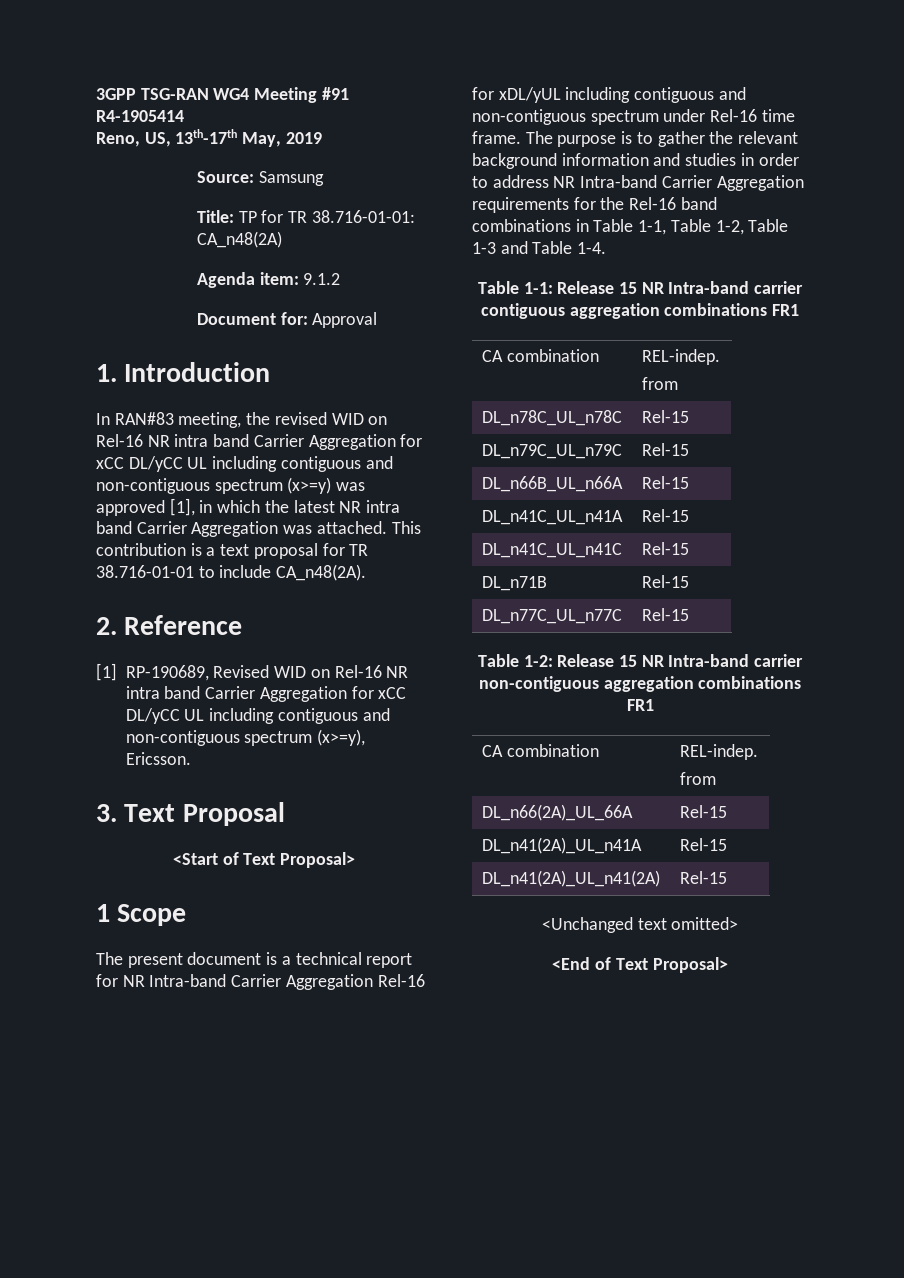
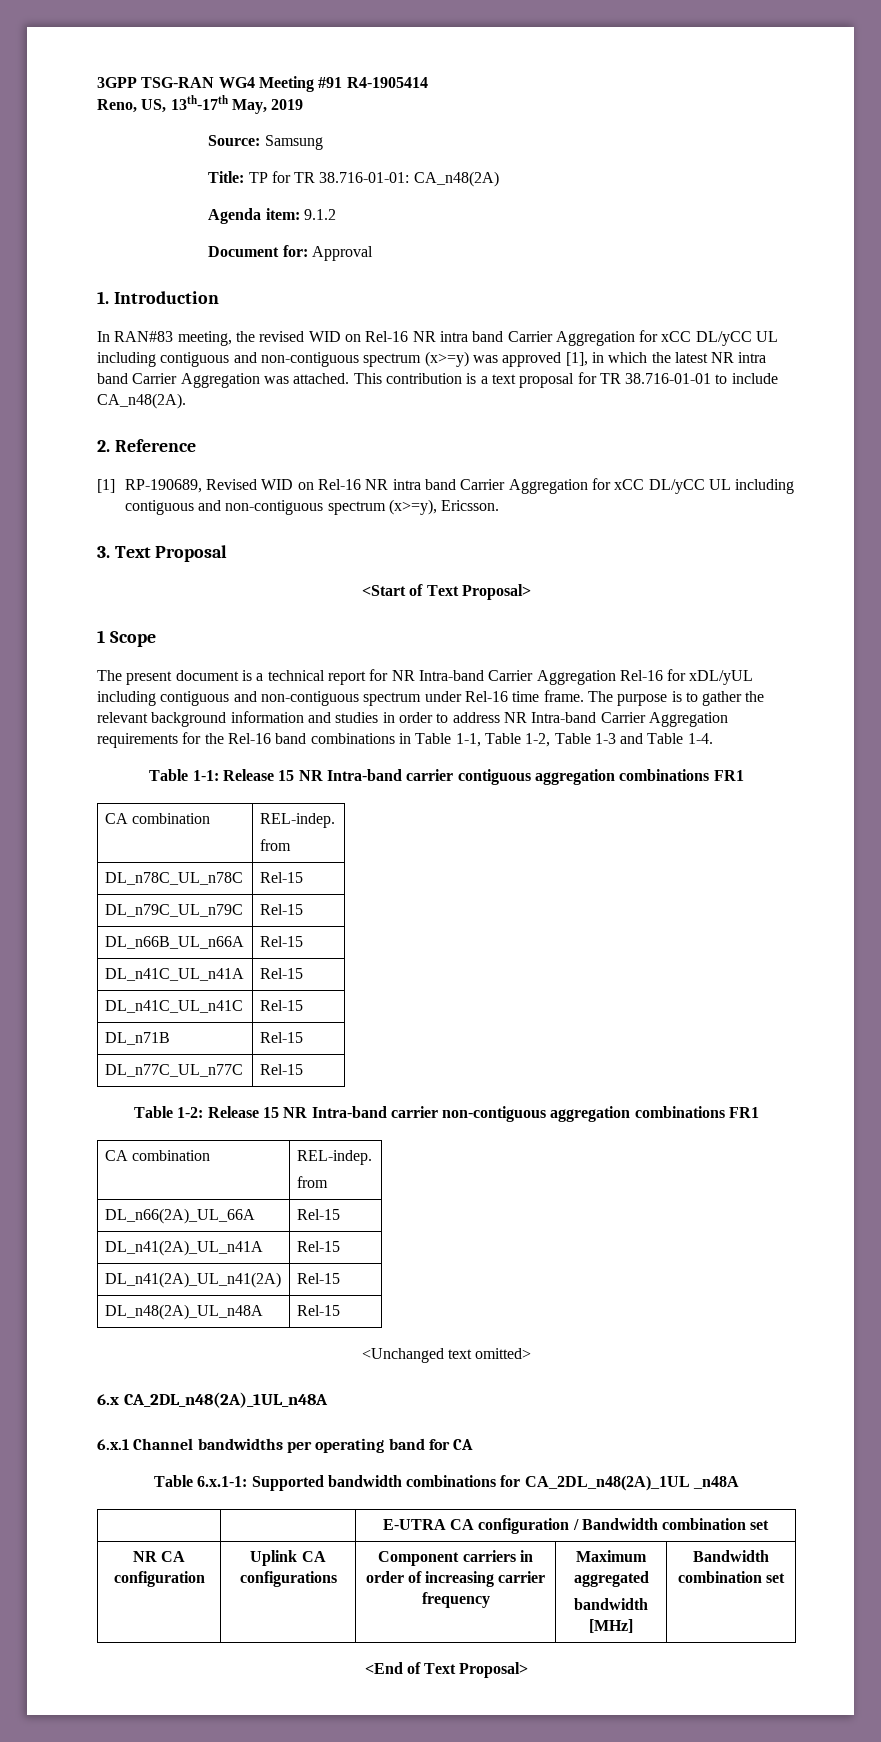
(727, 877) none -> [104,1304,263,1320] [296,1305,340,1316] // DL_n48(2A)_UL_n48A | Rel-15
(739, 923) none -> [97,1392,328,1408] [97,1438,474,1453] [153,1475,740,1491] [382,1518,770,1534] [132,1551,186,1562] [113,1571,205,1587] [250,1550,326,1566] [239,1571,337,1587] [378,1550,533,1566] [365,1571,546,1587] [421,1592,490,1608] [576,1550,647,1562] [573,1571,649,1587] [574,1598,648,1610] [589,1619,633,1633] [693,1550,769,1562] [677,1571,786,1583] // 6.x CA_2DL_n48(2A)_1UL_n48A // 6.x.1 Channel bandwidths per operating band for CA // Table 6.x.1-1: Supported bandwidth combinations for CA_2DL_n48(2A)_1UL _n48A // | | E-UTRA CA configuration / Bandwidth combination set // NR CA configuration | Uplink CA configurations | Component carriers in order of increasing carrier frequency | Maximum aggregated // bandwidth [MHz] | Bandwidth combination set

